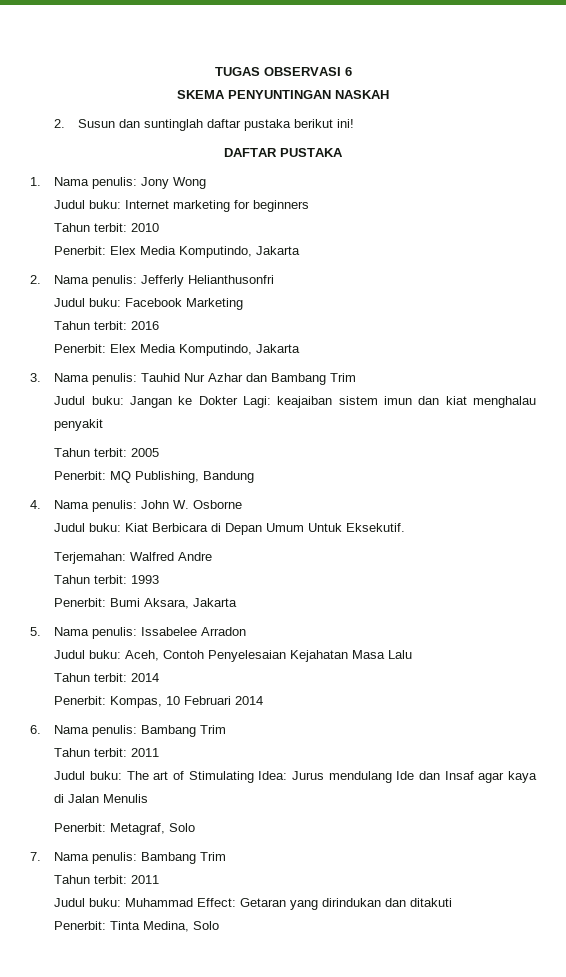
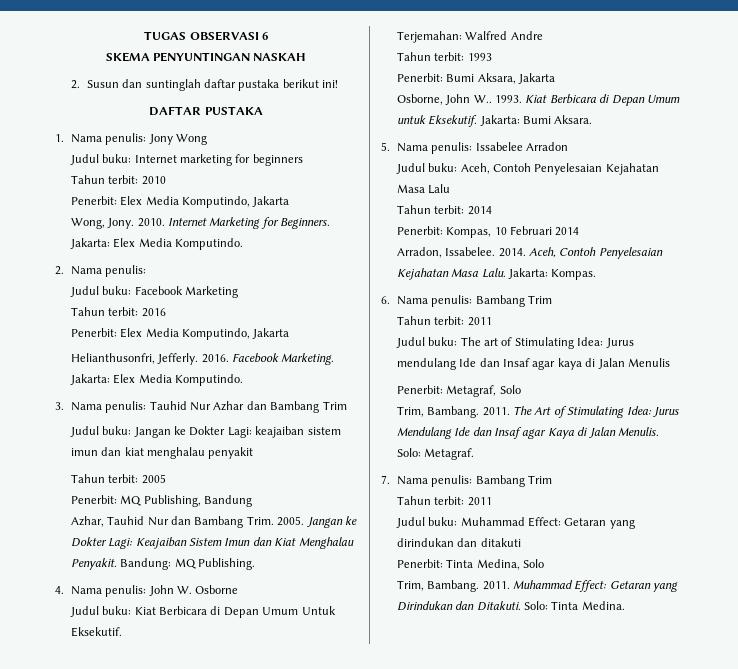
(301, 250) none -> [70,217,331,229] [69,238,244,250] // Wong, Jony. 2010. Internet Marketing for Beginners. Jakarta: Elex Media Komputindo.
[141,275,275,287] Jefferly Helianthusonfri -> (147, 271) none
(301, 348) none -> [70,353,335,365] [69,374,244,386] // Helianthusonfri, Jefferly. 2016. Facebook Marketing. Jakarta: Elex Media Komputindo.
(255, 477) none -> [70,516,357,528] [70,537,354,549] [70,558,256,570] // Azhar, Tauhid Nur dan Bambang Trim. 2005. Jangan ke Dokter Lagi: Keajaiban Sistem Imun dan Kiat Menghalau Penyakit. Bandung: MQ Publishing.
(238, 602) none -> [396,94,680,106] [396,115,593,127] // Osborne, John W.. 1993. Kiat Berbicara di Depan Umum untuk Eksekutif. Jakarta: Bumi Aksara.
(264, 700) none -> [396,247,663,259] [396,268,597,280] // Arradon, Issabelee. 2014. Aceh, Contoh Penyelesaian Kejahatan Masa Lalu. Jakarta: Kompas.
(196, 827) none -> [396,406,679,418] [396,427,659,439] [396,448,475,460] // Trim, Bambang. 2011. The Art of Stimulating Idea: Jurus Mendulang Ide dan Insaf agar Kaya di Jalan Menulis. Solo: Metagraf.
(220, 925) none -> [396,580,679,592] [396,601,625,611] // Trim, Bambang. 2011. Muhammad Effect: Getaran yang Dirindukan dan Ditakuti. Solo: Tinta Medina.

